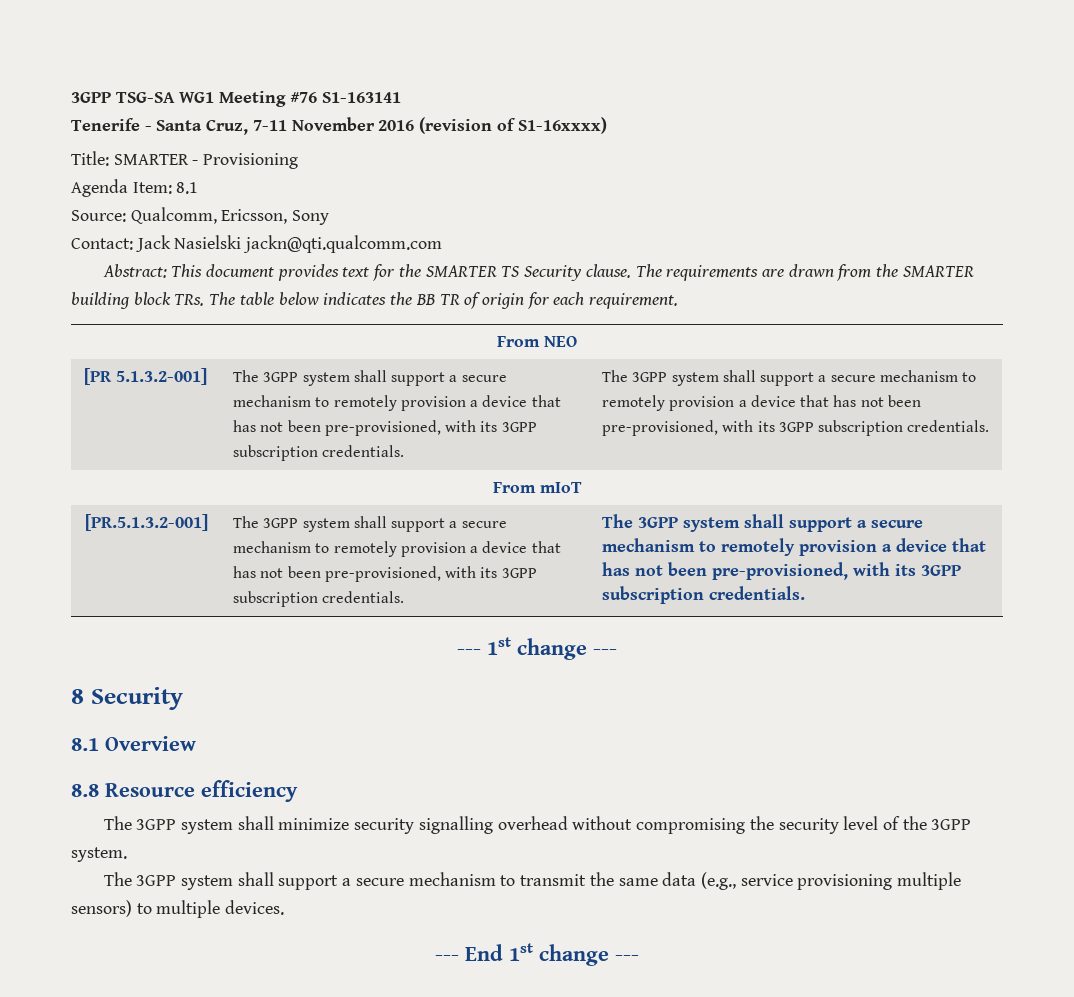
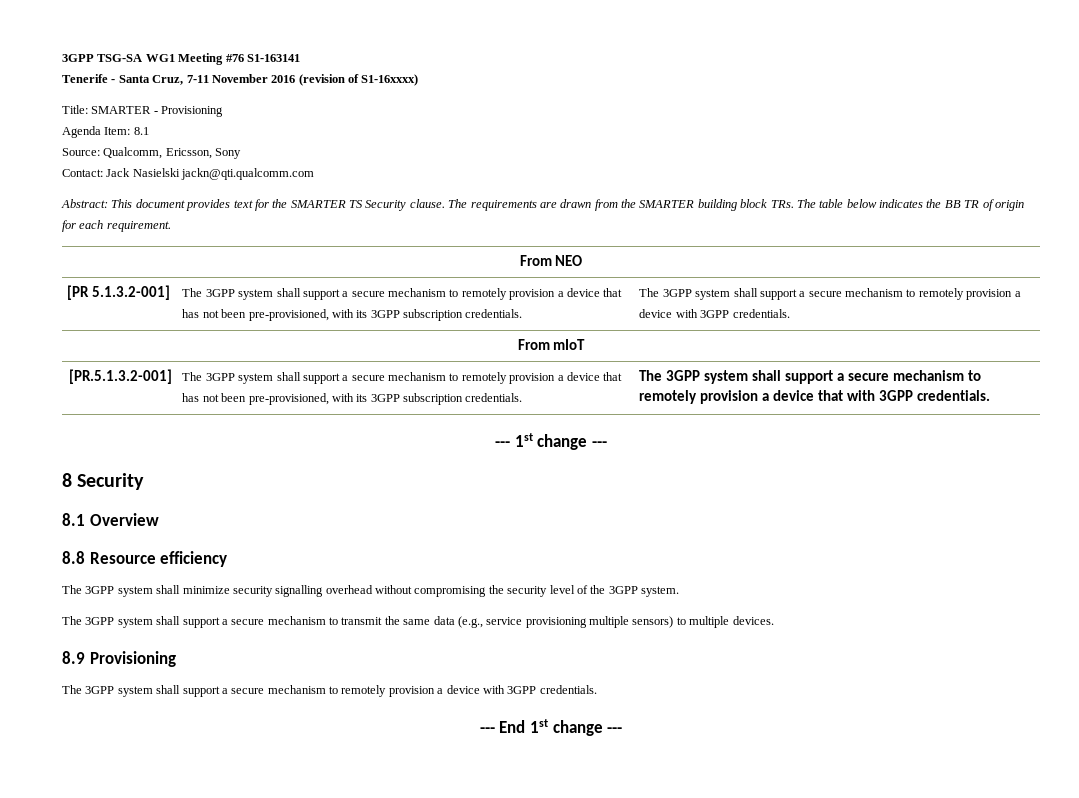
[800,395,922,407] [601,420,904,436] that has not been pre-provisioned, with its 3GPP subscription -> [675,309,730,318] with 3GPP
[601,562,961,580] [601,586,704,604] has not been pre-provisioned, with its 3GPP subscription -> [846,390,913,401] with 3GPP
(285, 907) none -> [62,651,176,667] [62,685,597,697] // 8.9 Provisioning // The 3GPP system shall support a secure mechanism to remotely provision a device with 3GPP credentials.

